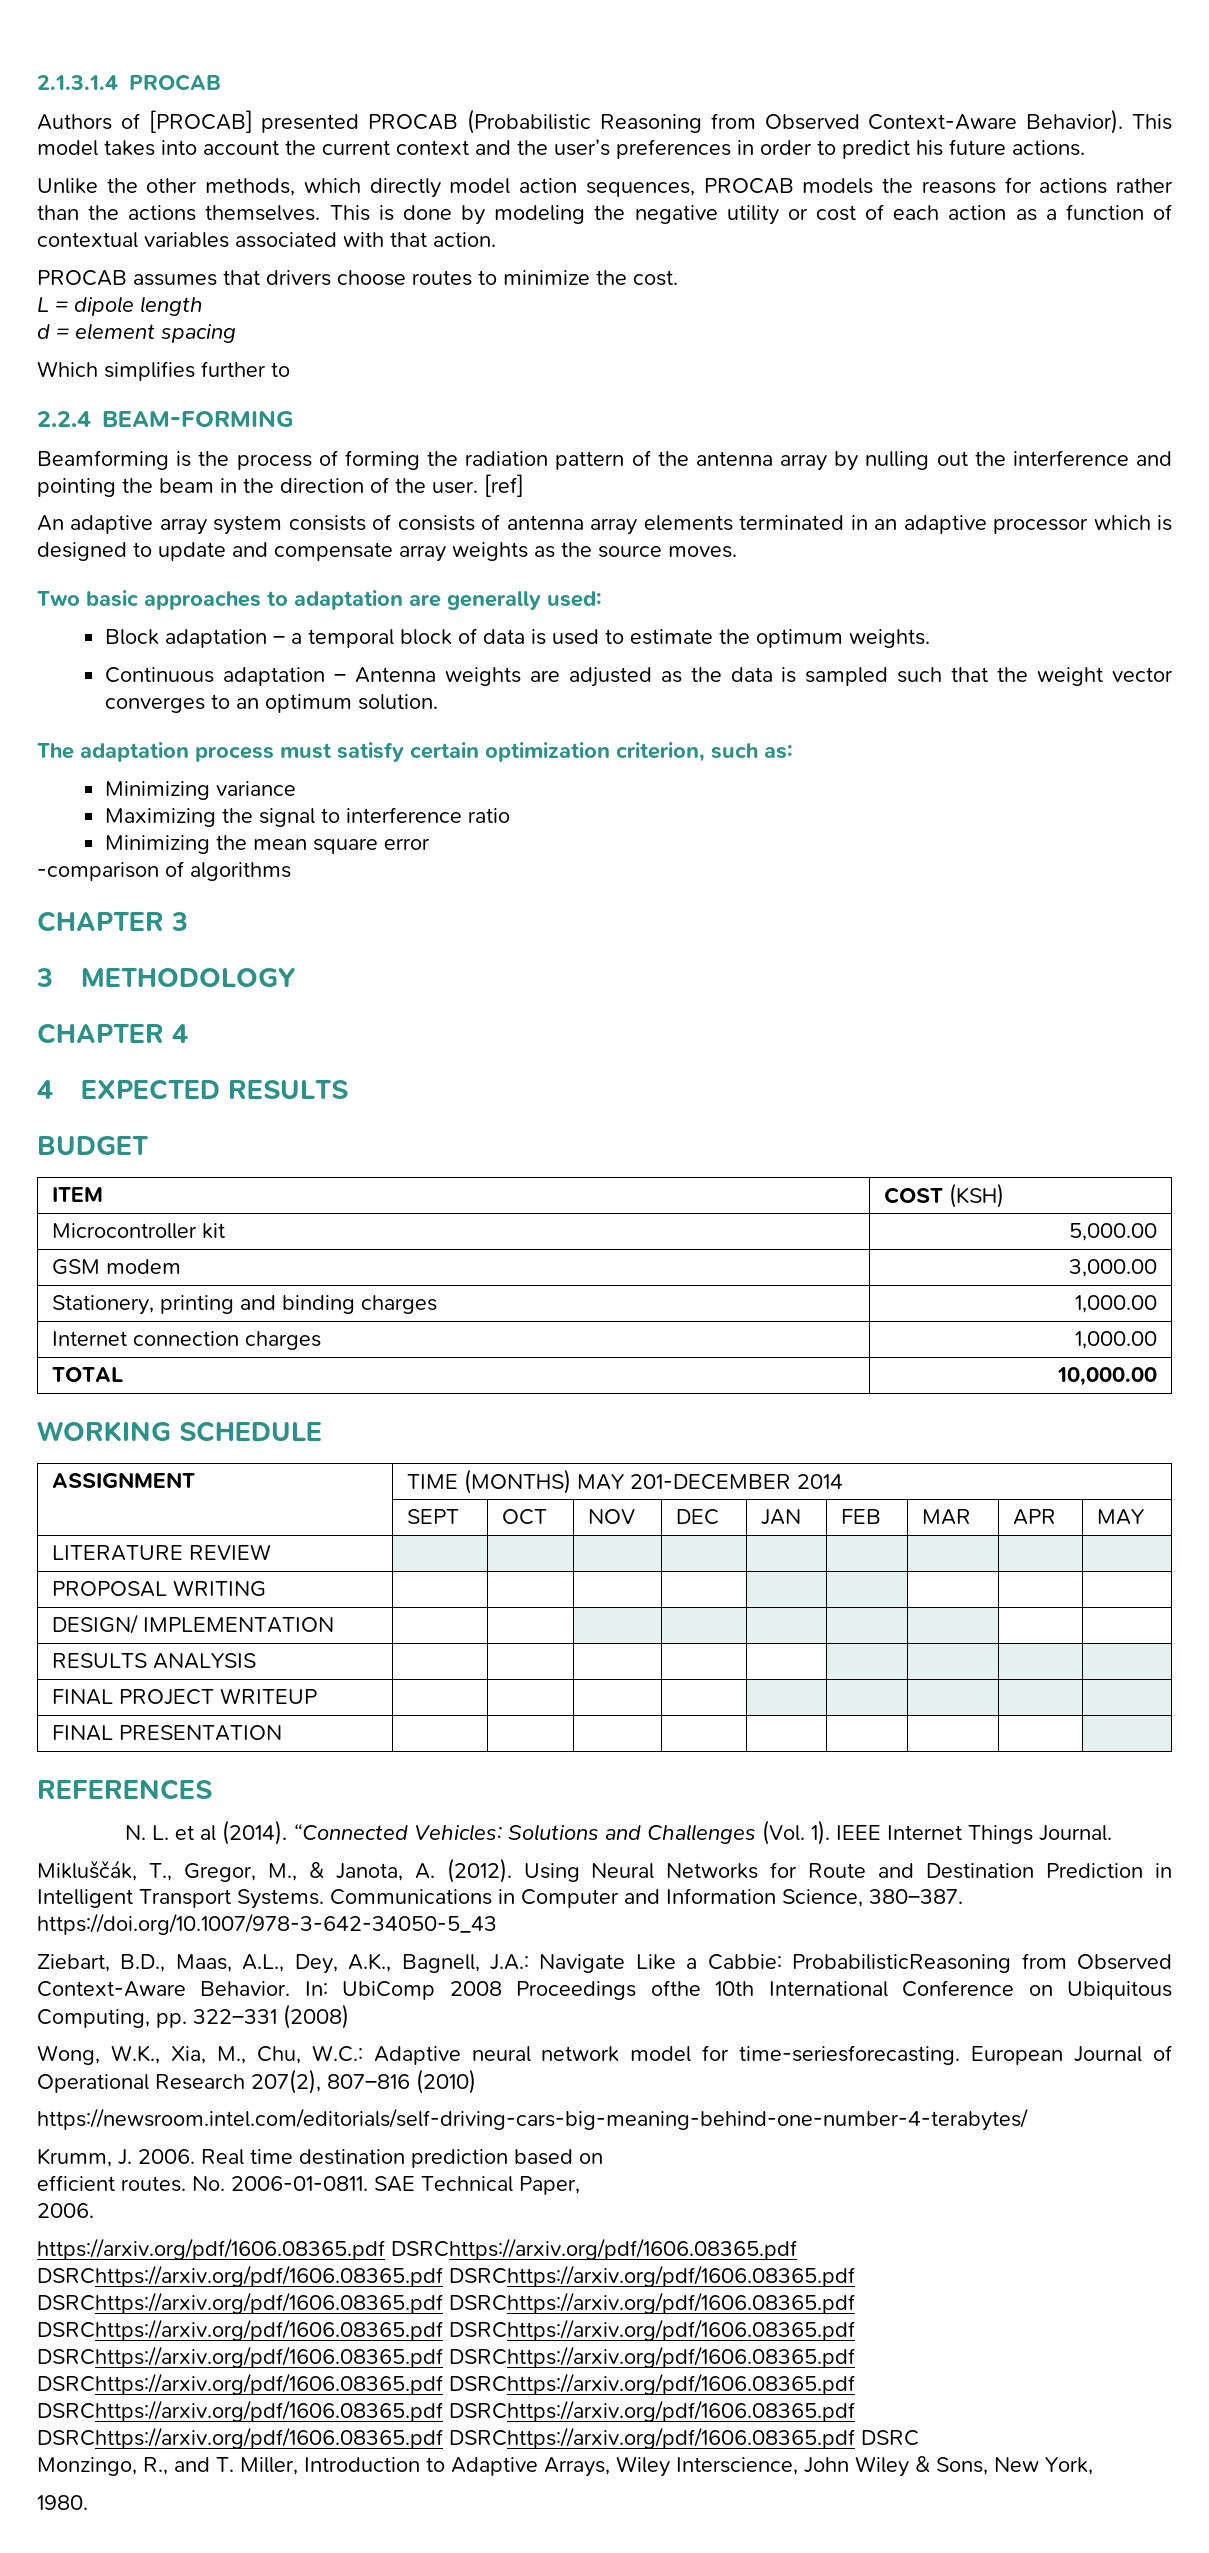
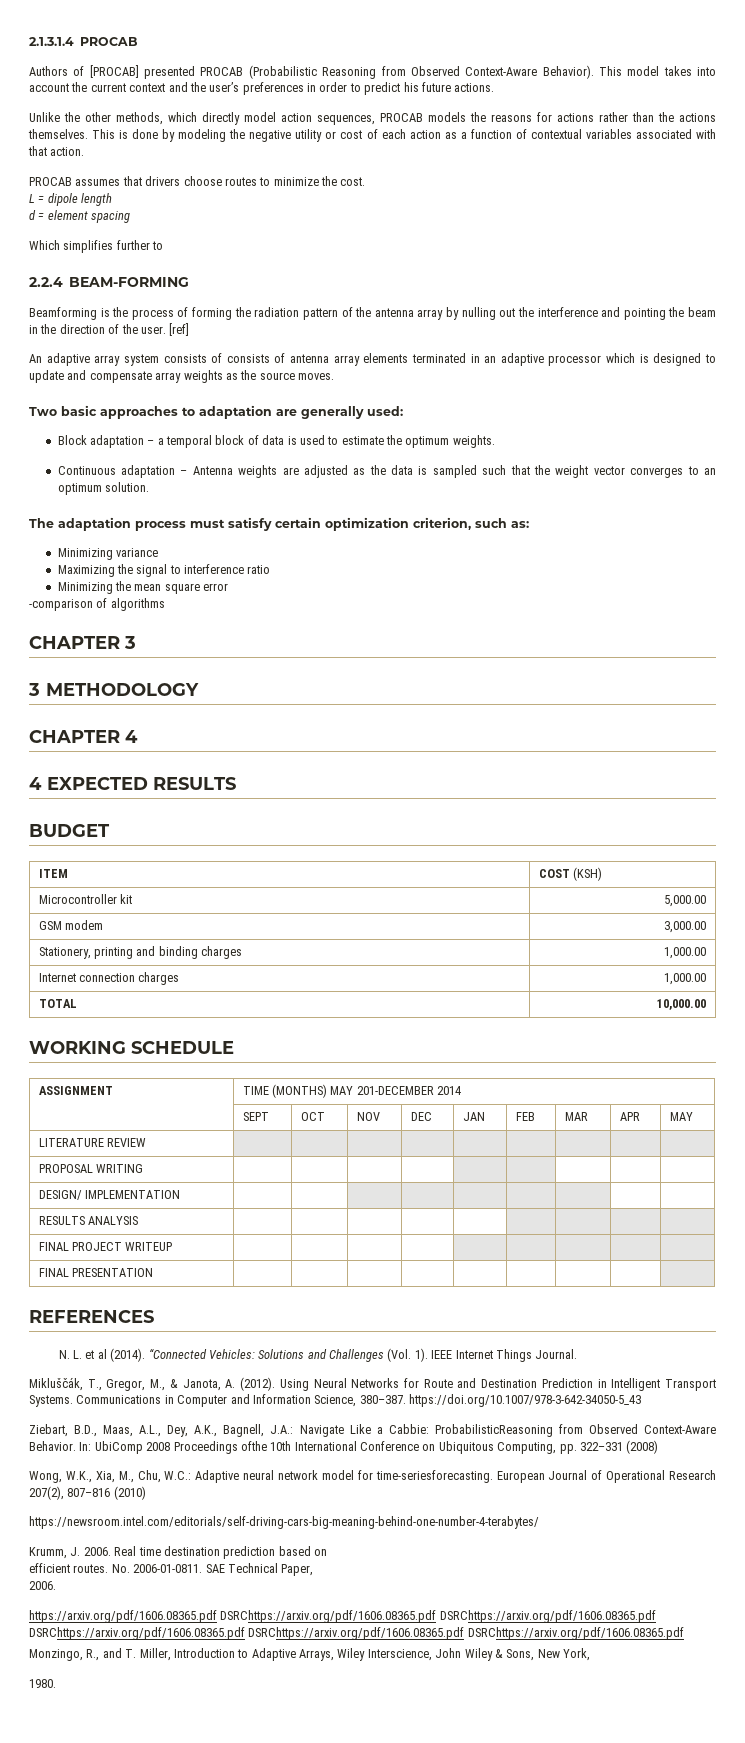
[37,2319,855,2341] [37,2346,855,2368] [37,2373,855,2395] [37,2400,855,2422] [37,2427,919,2449] DSRChttps://arxiv.org/pdf/1606.08365.pdf DSRChttps://arxiv.org/pdf/1606.08365.pdf DSRChttps://arxiv.org/pdf/1606.08365.pdf DSRChttps://arxiv.org/pdf/1606.08365.pdf DSRChttps://arxiv.org/pdf/1606.08365.pdf DSRChttps://arxiv.org/pdf/1606.08365.pdf DSRChttps://arxiv.org/pdf/1606.08365.pdf DSRChttps://arxiv.org/pdf/1606.08365.pdf DSRChttps://arxiv.org/pdf/1606.08365.pdf DSRChttps://arxiv.org/pdf/1606.08365.pdf DSRC -> (684, 1633) none

